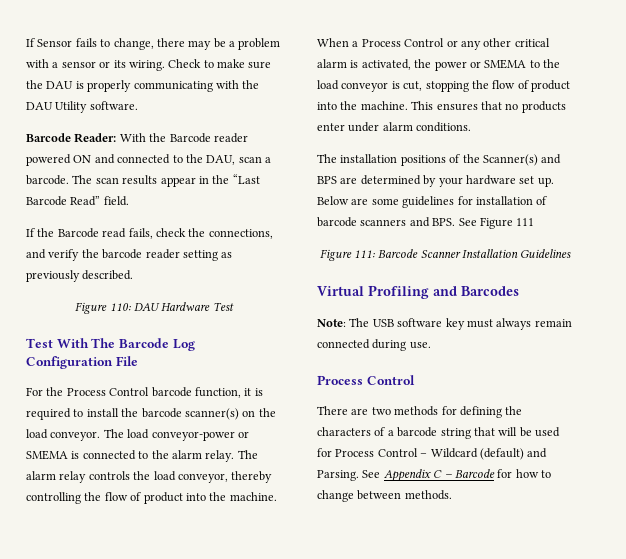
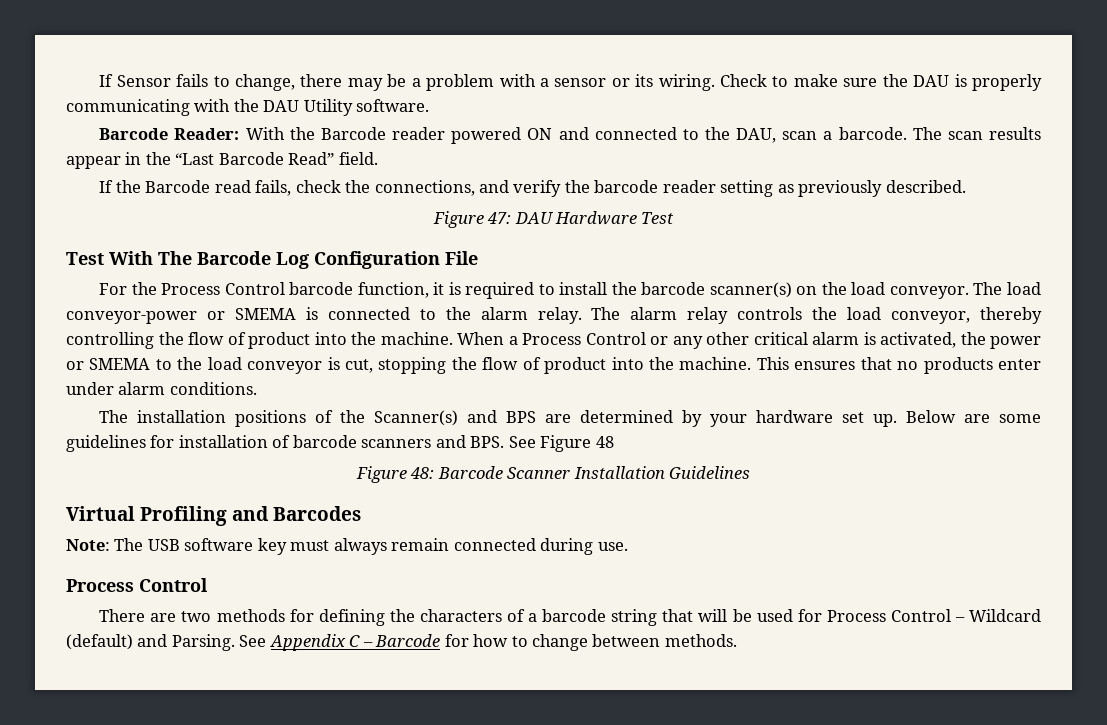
[109,303,131,311] 110: -> [487,212,512,224] 47:
[516,218,535,226] [319,249,375,261] 111 // Figure 111: -> [595,436,614,448] [355,466,435,483] 48 // Figure 48:

